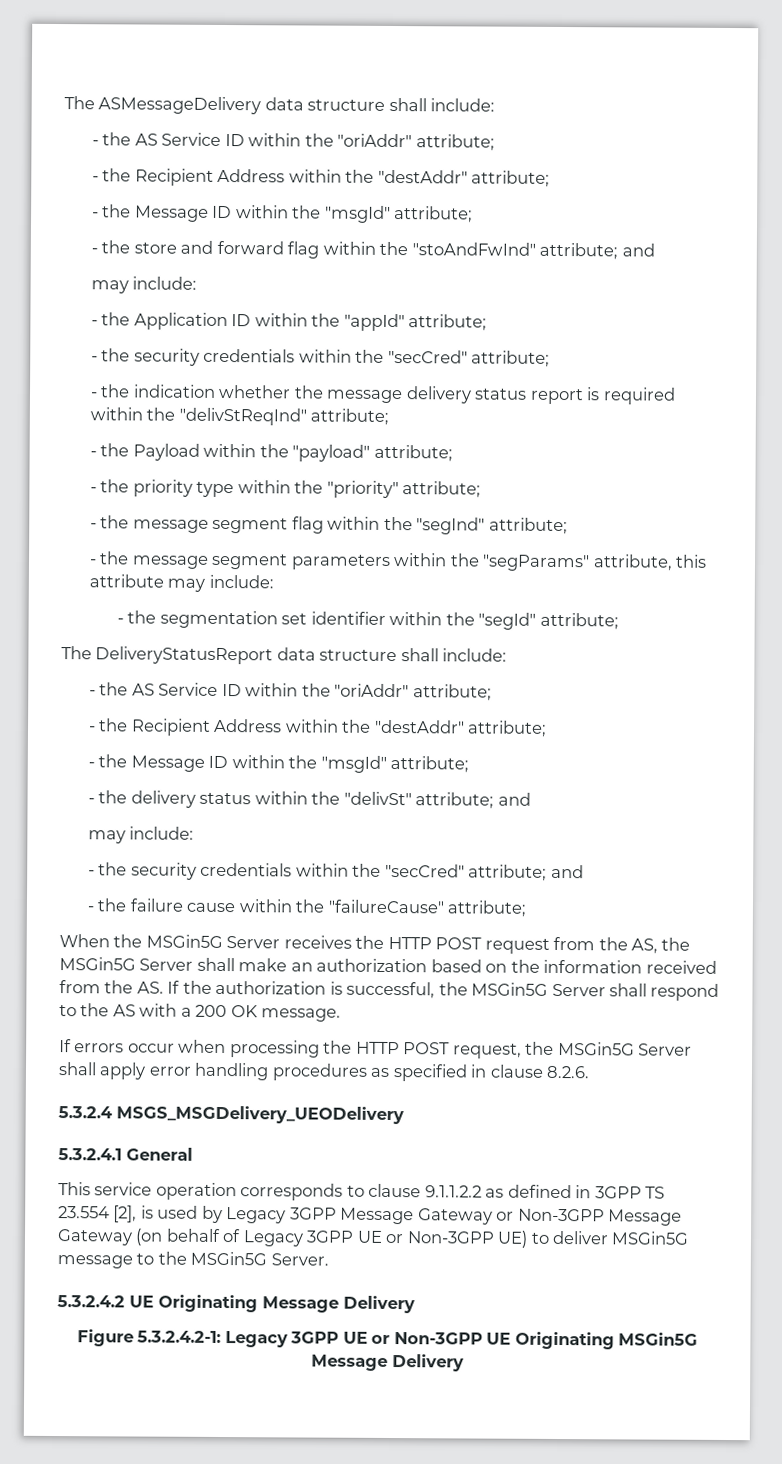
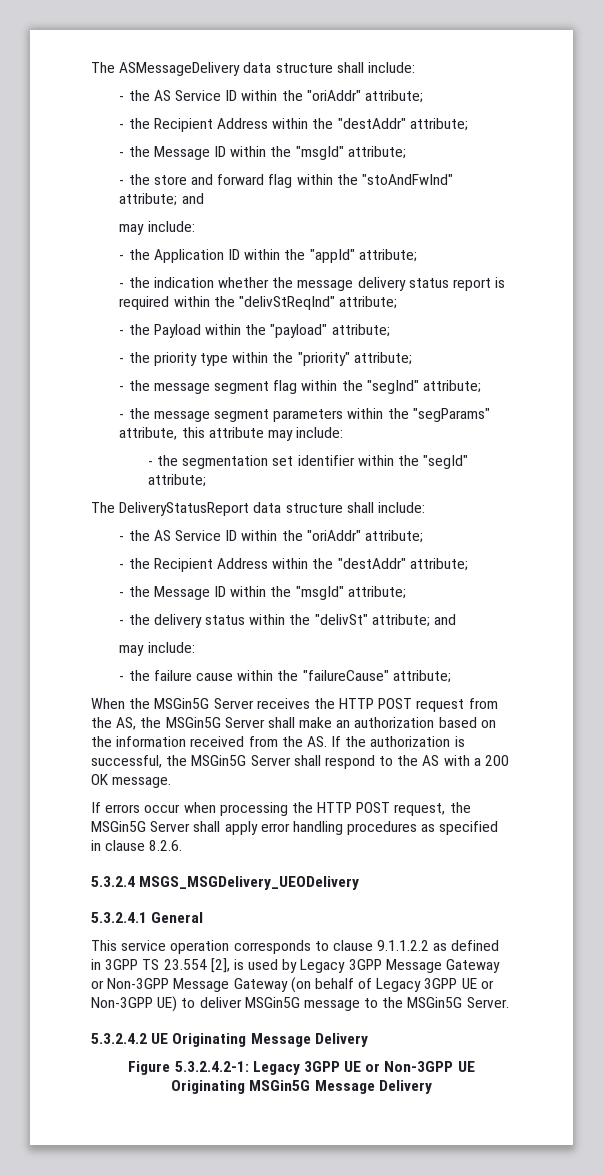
[91,348,551,367] // - the security credentials within the "secCred" attribute; -> (417, 255) none
[88,862,584,881] // - the security credentials within the "secCred" attribute; and -> (195, 647) none

